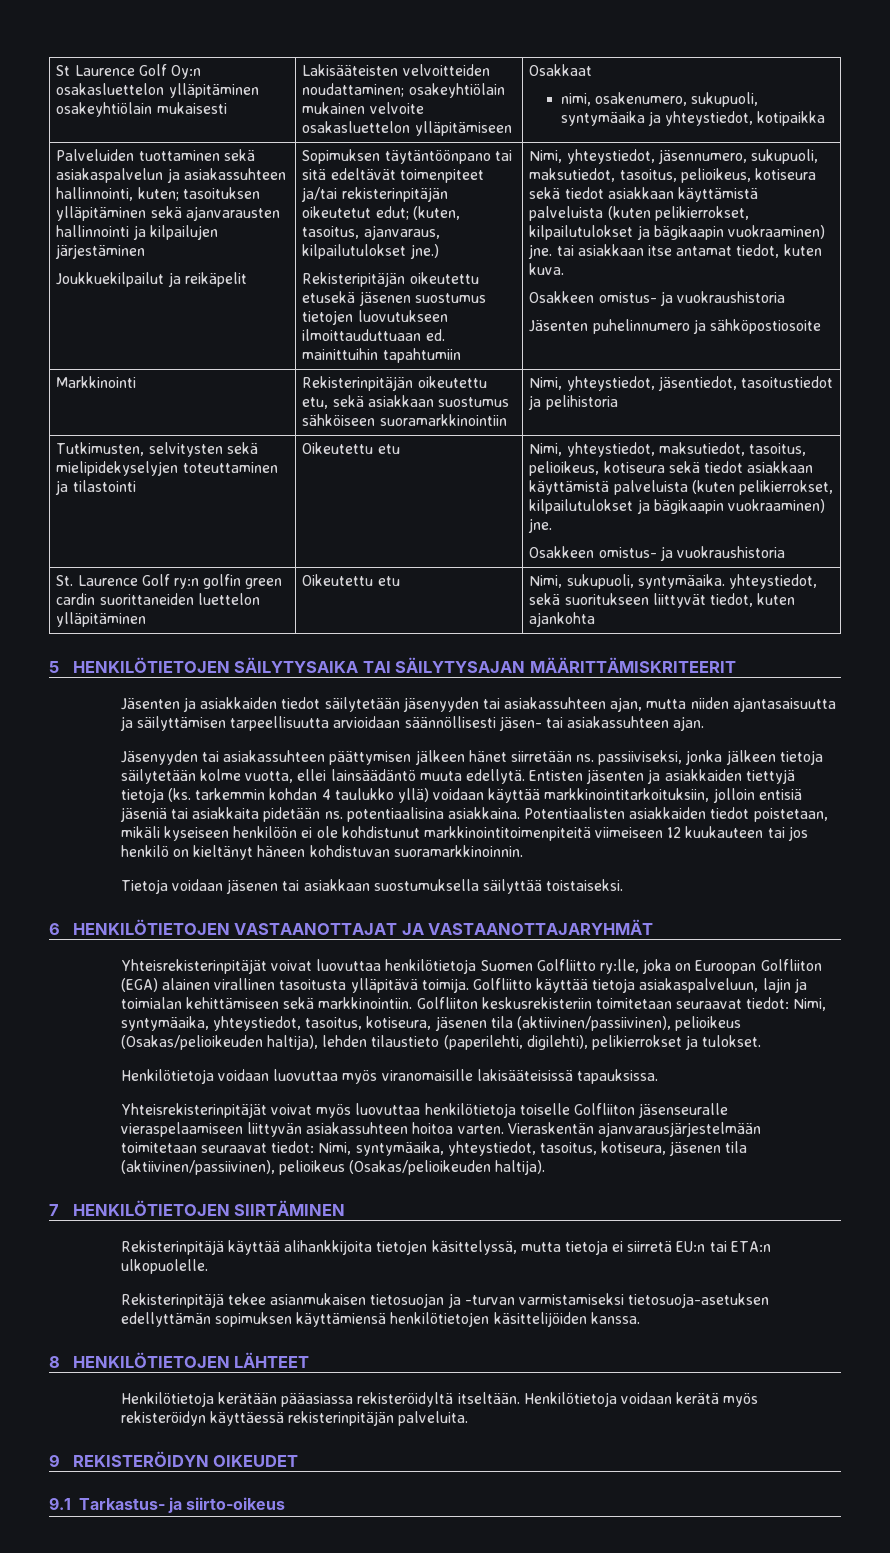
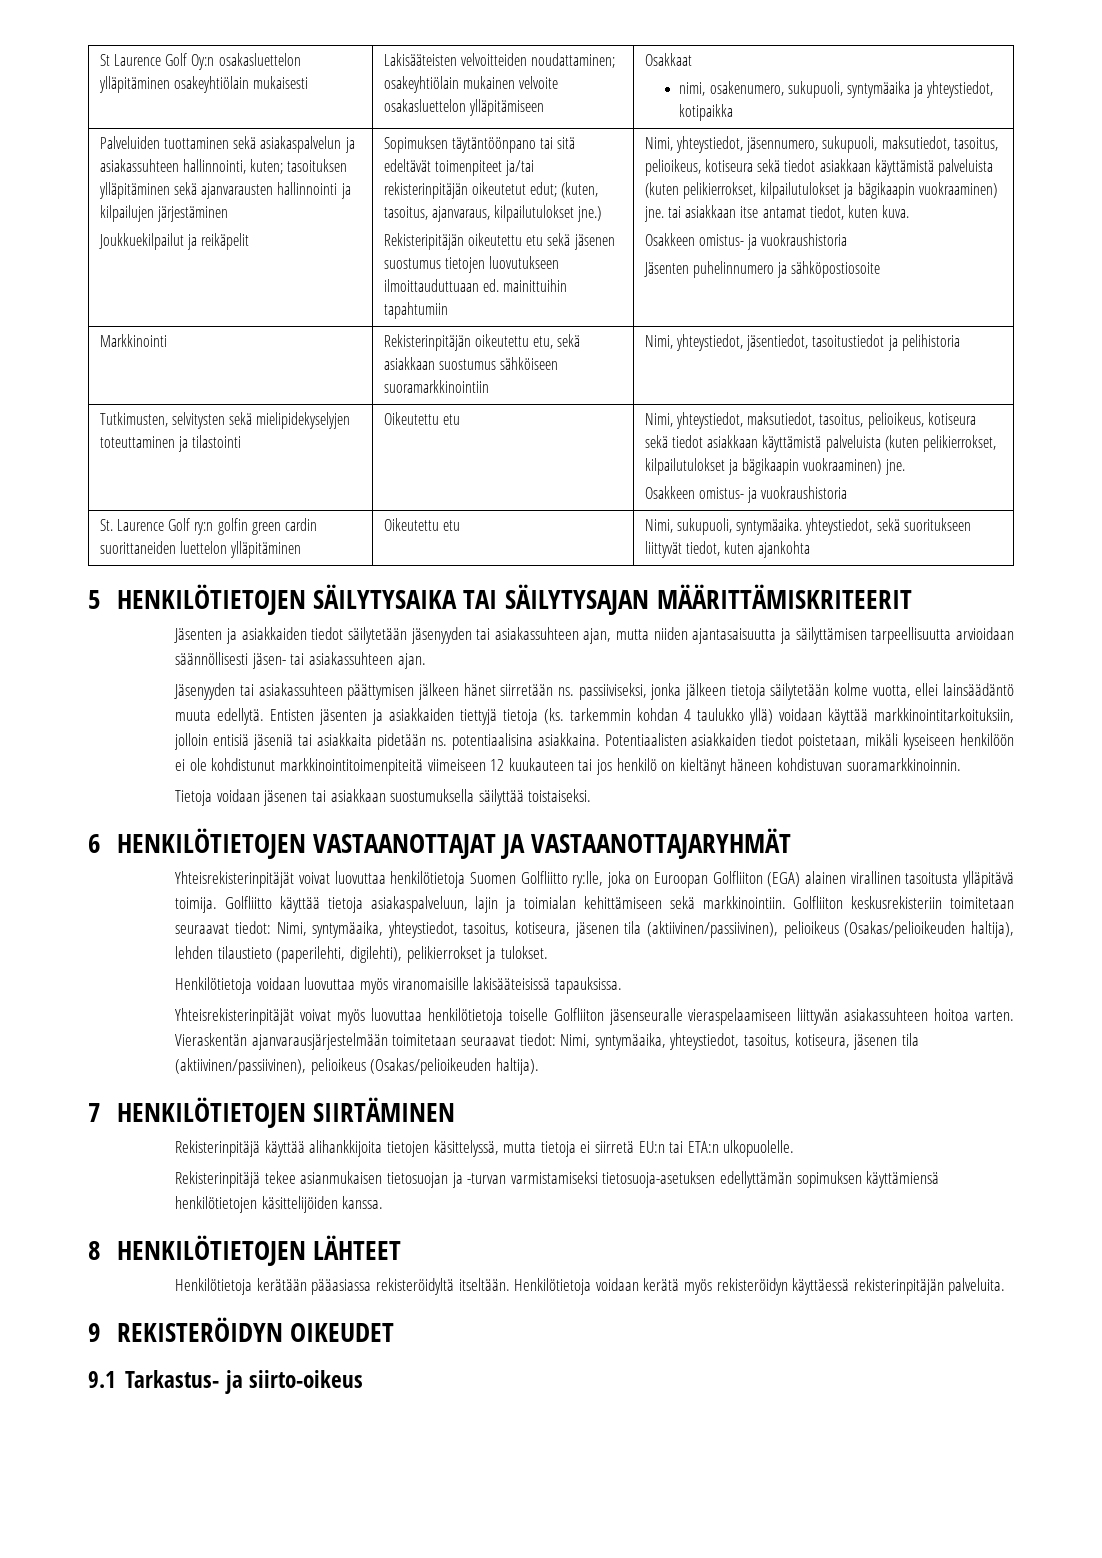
[302,291,356,303] etusekä -> [526,233,571,246] etu sekä

